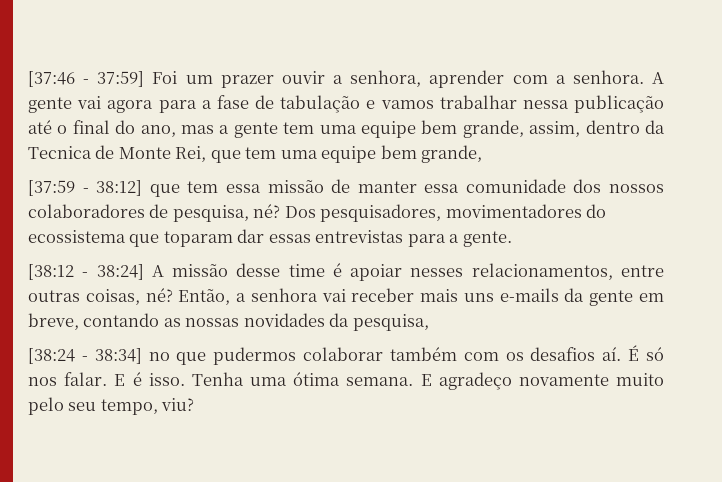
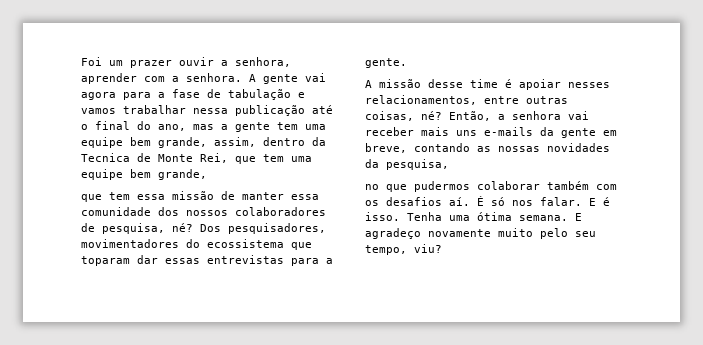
[28,71,145,87] [37:46 - 37:59] -> (81, 61) none
[28,180,143,196] [37:59 - 38:12] -> (207, 174) none
[28,264,144,280] [38:12 - 38:24] -> (407, 63) none
[28,348,142,364] [38:24 - 38:34] -> (449, 164) none

